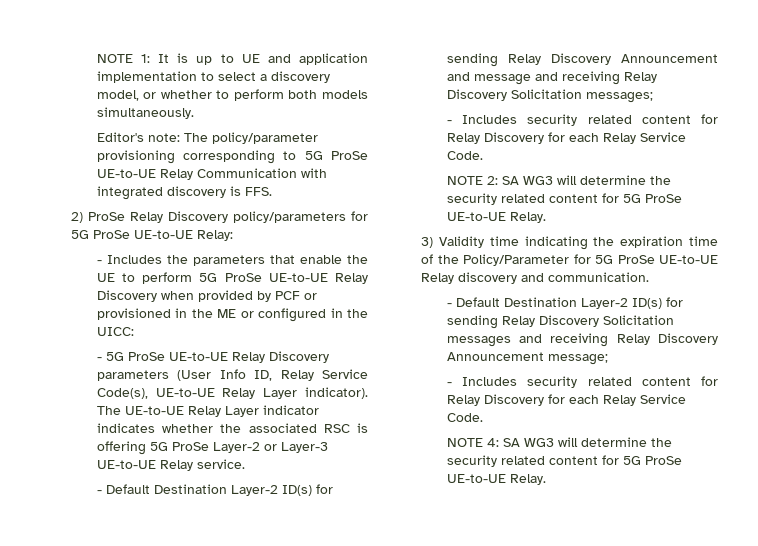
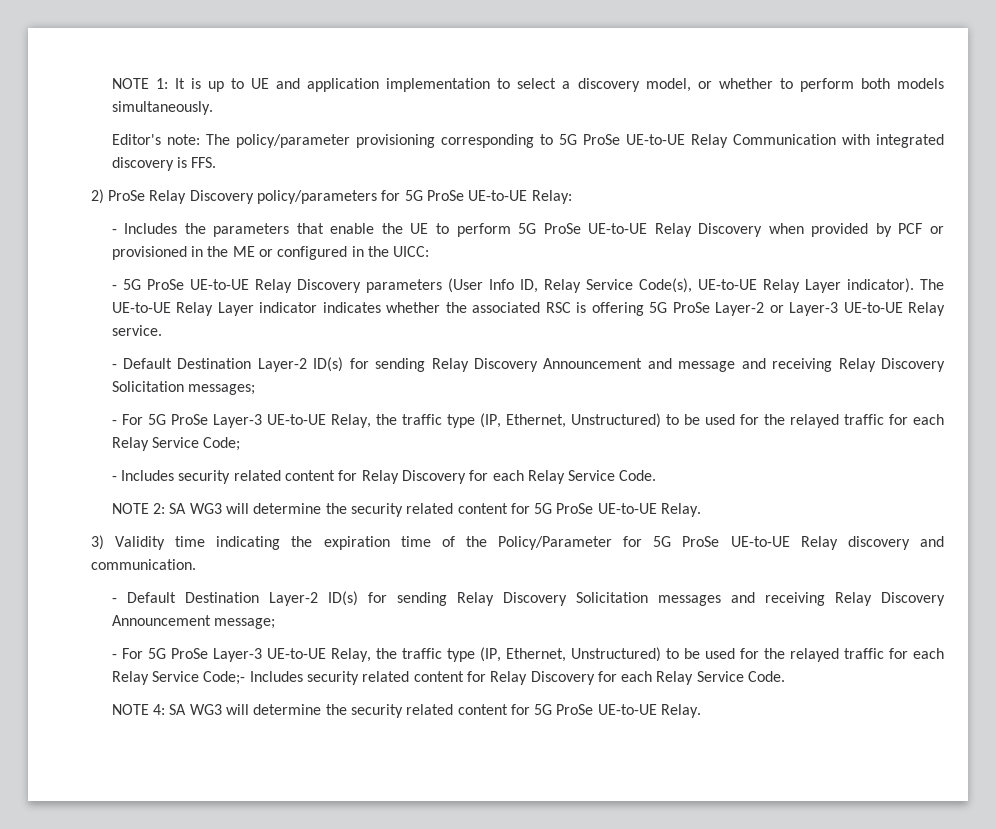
(653, 97) none -> [111,413,944,428] [111,437,241,451] // - For 5G ProSe Layer-3 UE-to-UE Relay, the traffic type (IP, Ethernet, Unstructured) to be used for the relayed traffic for each Relay Service Code;
(452, 384) none -> [121,647,944,662] [111,671,246,685] For 5G ProSe Layer-3 UE-to-UE Relay, the traffic type (IP, Ethernet, Unstructured) to be used for the relayed traffic for each Relay Service Code;-

